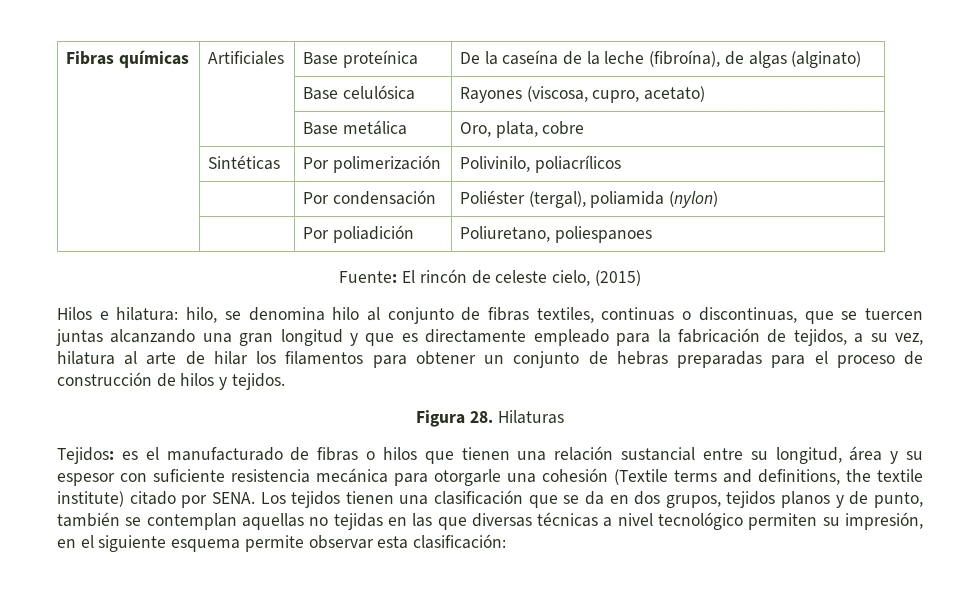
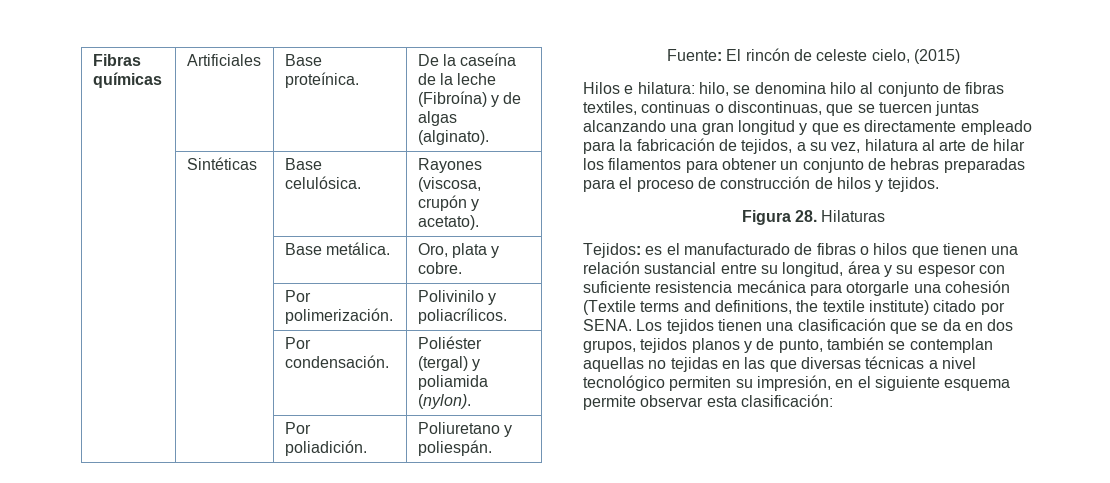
[342,50,418,68] proteínica -> [284,72,359,88] proteínica.
[649,50,862,68] [302,85,415,100] [459,86,705,103] [302,120,407,135] [459,121,585,138] [207,155,280,170] [302,155,441,173] [459,155,621,173] [302,190,436,205] [459,190,718,208] [302,225,414,243] [459,226,652,243] (fibroína), de algas (alginato) // | | Base celulósica | Rayones (viscosa, cupro, acetato) // | | Base metálica | Oro, plata, cobre // | Sintéticas | Por polimerización | Polivinilo, poliacrílicos // | | Por condensación | Poliéster (tergal), poliamida (nylon) // | | Por poliadición | Poliuretano, poliespanoes -> [417,91,522,107] [417,111,457,126] [417,130,489,145] [186,157,257,170] [284,158,322,170] [284,176,361,189] [417,158,482,173] [417,177,481,192] [417,195,479,211] [417,215,479,230] [284,242,390,255] [417,243,500,258] [417,262,462,274] [284,290,311,302] [284,308,393,324] [417,290,496,305] [417,308,507,324] [284,337,311,349] [284,355,389,368] [417,336,482,349] [417,356,480,371] [417,375,488,390] [417,394,471,409] [284,422,311,434] [284,440,367,456] [417,422,512,437] [417,440,492,456] (Fibroína) y de algas (alginato). // | Sintéticas | Base celulósica. | Rayones (viscosa, crupón y acetato). // | | Base metálica. | Oro, plata y cobre. // | | Por polimerización. | Polivinilo y poliacrílicos. // | | Por condensación. | Poliéster (tergal) y poliamida (nylon). // | | Por poliadición. | Poliuretano y poliespán.

